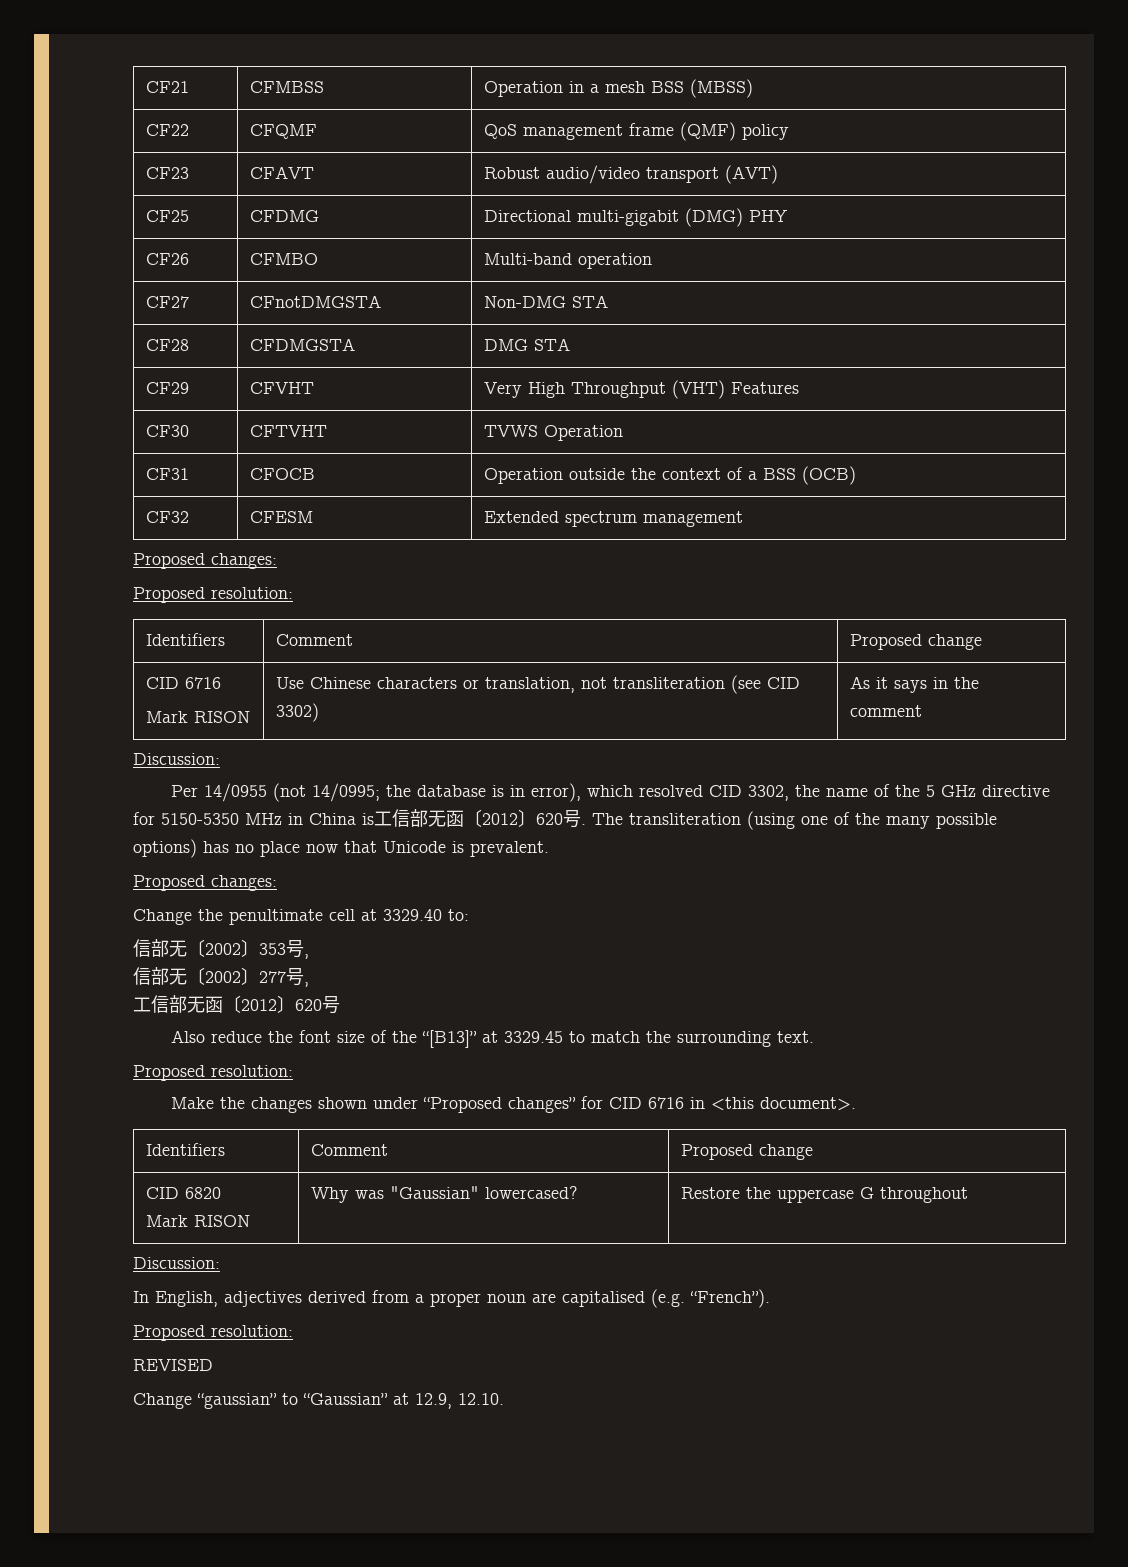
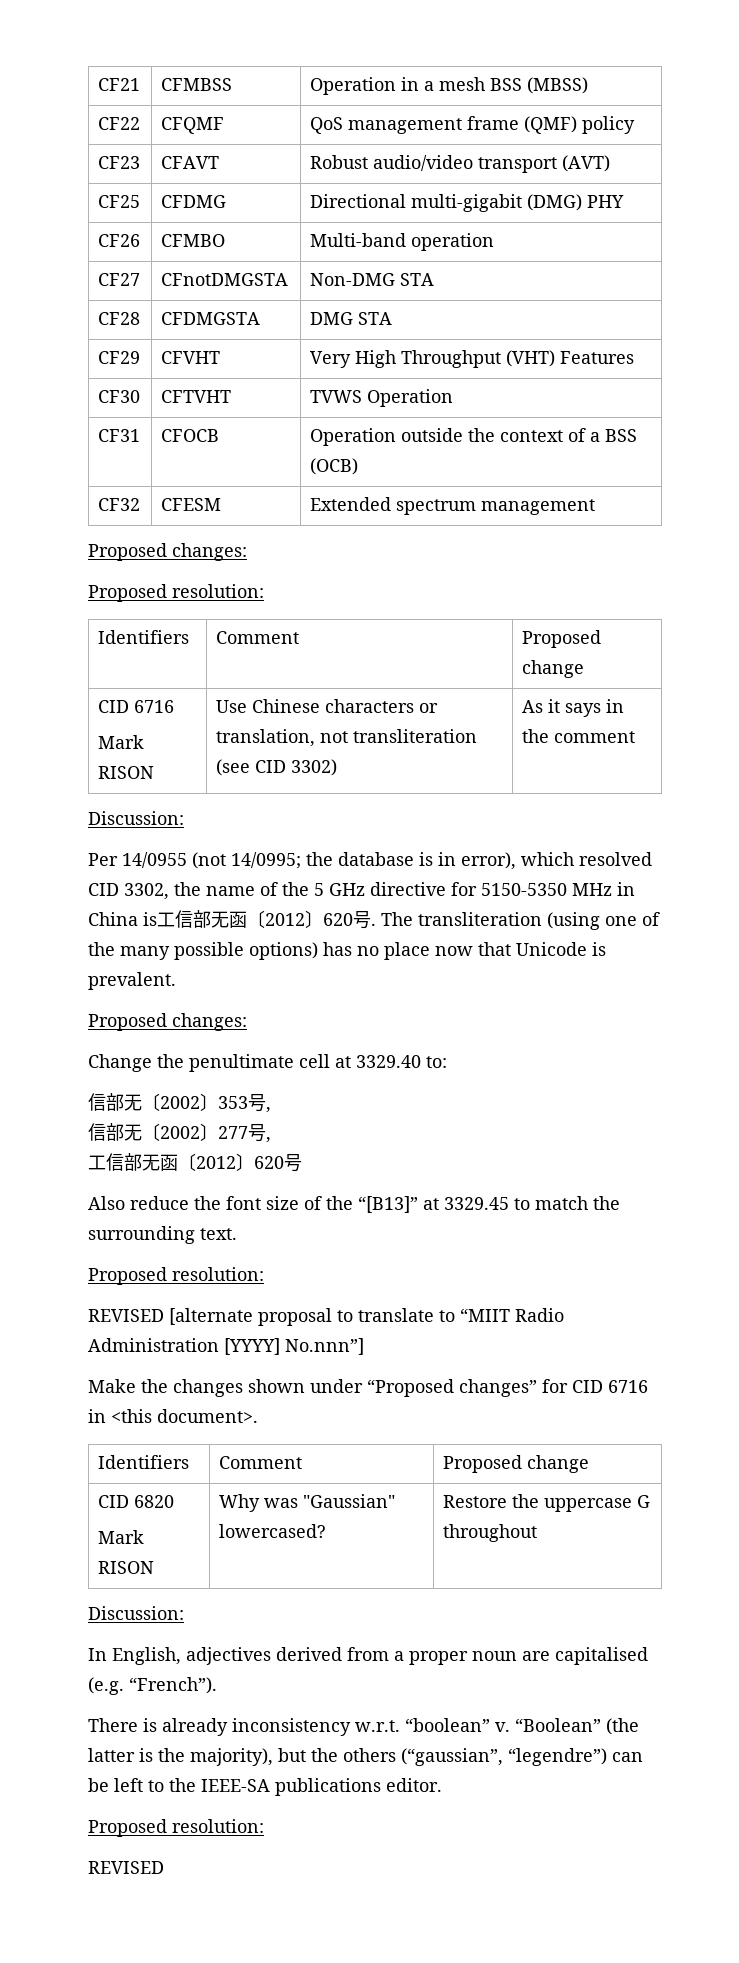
(293, 1071) none -> [88,1308,564,1326] [88,1338,364,1355] // REVISED [alternate proposal to translate to “MIIT Radio Administration [YYYY] No.nnn”]
[133,1325,293,1341] [133,1359,213,1371] [133,1393,504,1409] Proposed resolution: // REVISED // Change “gaussian” to “Gaussian” at 12.9, 12.10. -> [88,1718,639,1736] [88,1748,643,1766] [88,1778,442,1796] [88,1819,264,1837] [88,1861,164,1874] There is already inconsistency w.r.t. “boolean” v. “Boolean” (the latter is the majority), but the others (“gaussian”, “legendre”) can be left to the IEEE-SA publications editor. // Proposed resolution: // REVISED

